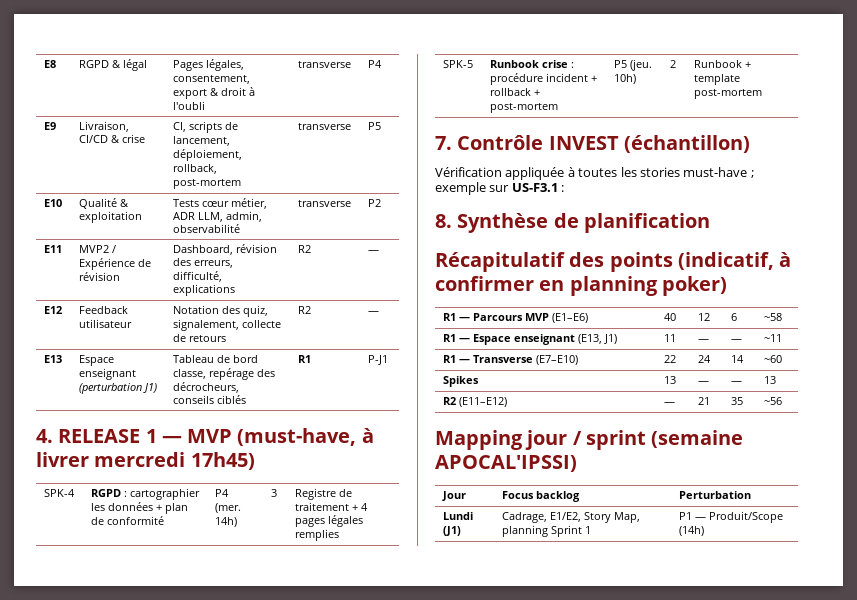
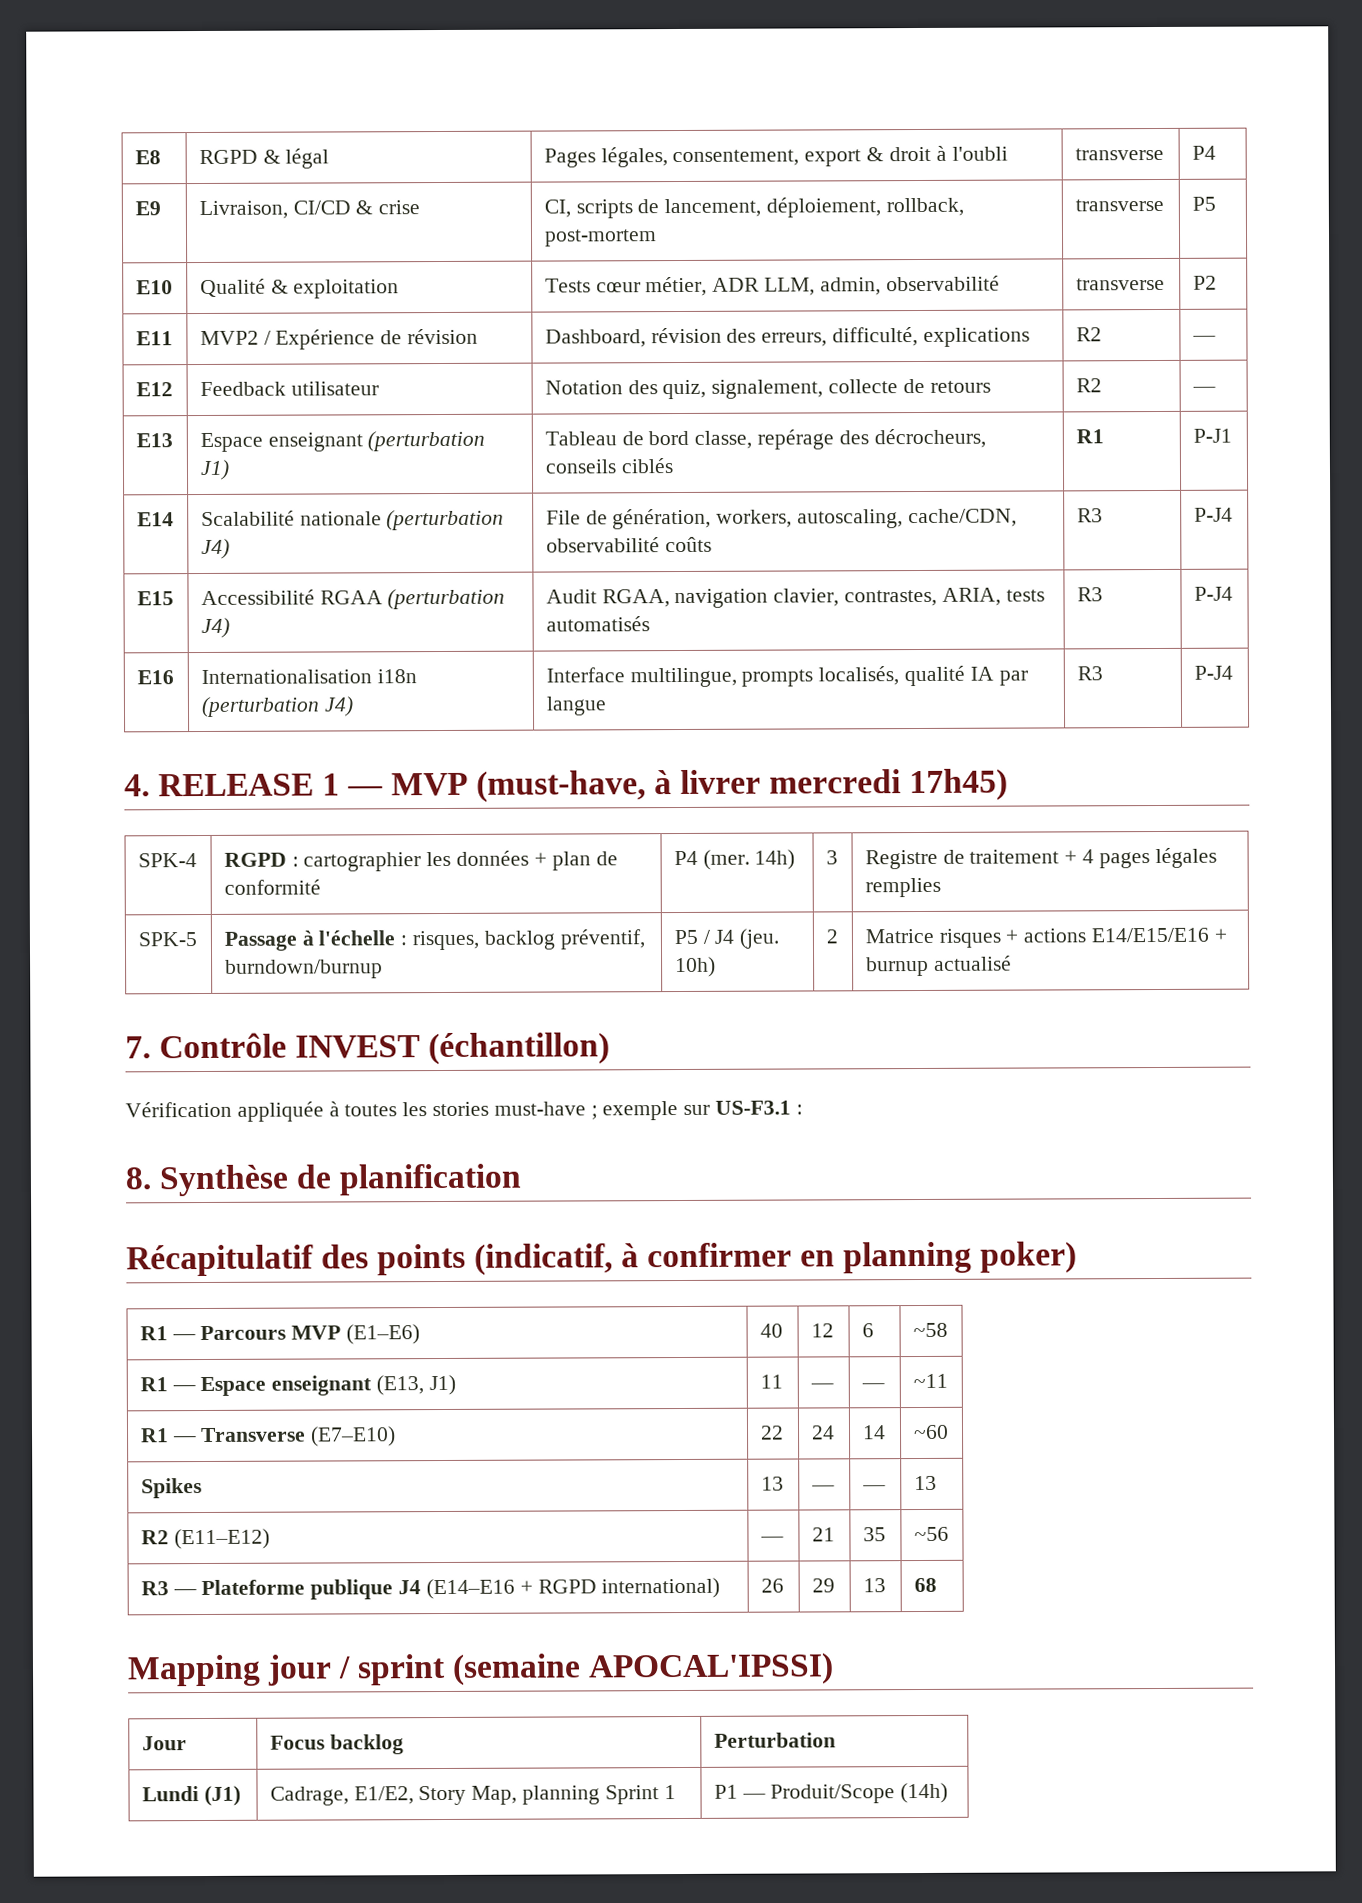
(389, 360) none -> [136,512,174,527] [200,509,505,531] [200,538,230,560] [545,508,1017,530] [545,536,712,553] [1076,508,1103,523] [1193,507,1233,522] [136,591,174,606] [200,588,506,610] [200,617,230,639] [545,587,1045,609] [545,616,650,632] [1076,587,1103,602] [1193,586,1233,601] [136,670,174,685] [200,669,417,685] [200,696,354,718] [545,665,1028,688] [545,696,607,716] [1076,666,1103,681] [1193,665,1233,680] // E14 | Scalabilité nationale (perturbation J4) | File de génération, workers, autoscaling, cache/CDN, observabilité coûts | R3 | P-J4 // E15 | Accessibilité RGAA (perturbation J4) | Audit RGAA, navigation clavier, contrastes, ARIA, tests automatisés | R3 | P-J4 // E16 | Internationalisation i18n (perturbation J4) | Interface multilingue, prompts localisés, qualité IA par langue | R3 | P-J4
[490,60,575,68] [490,73,598,85] [490,88,541,96] [490,103,559,113] [614,60,628,68] Runbook crise : procédure incident + rollback + post-mortem | P5 -> [223,929,645,951] [224,959,383,979] [673,929,735,945] Passage à l'échelle : risques, backlog préventif, burndown/burnup | P5 / J4
[694,60,752,68] [694,74,741,85] [694,89,763,99] Runbook + template post-mortem -> [864,927,1227,948] [865,955,1012,977] Matrice risques + actions E14/E15/E16 + burnup actualisé
(783, 401) none -> [140,1577,721,1600] [760,1578,784,1593] [811,1578,835,1593] [862,1578,886,1593] [913,1577,937,1593] // R3 — Plateforme publique J4 (E14–E16 + RGPD international) | 26 | 29 | 13 | 68

